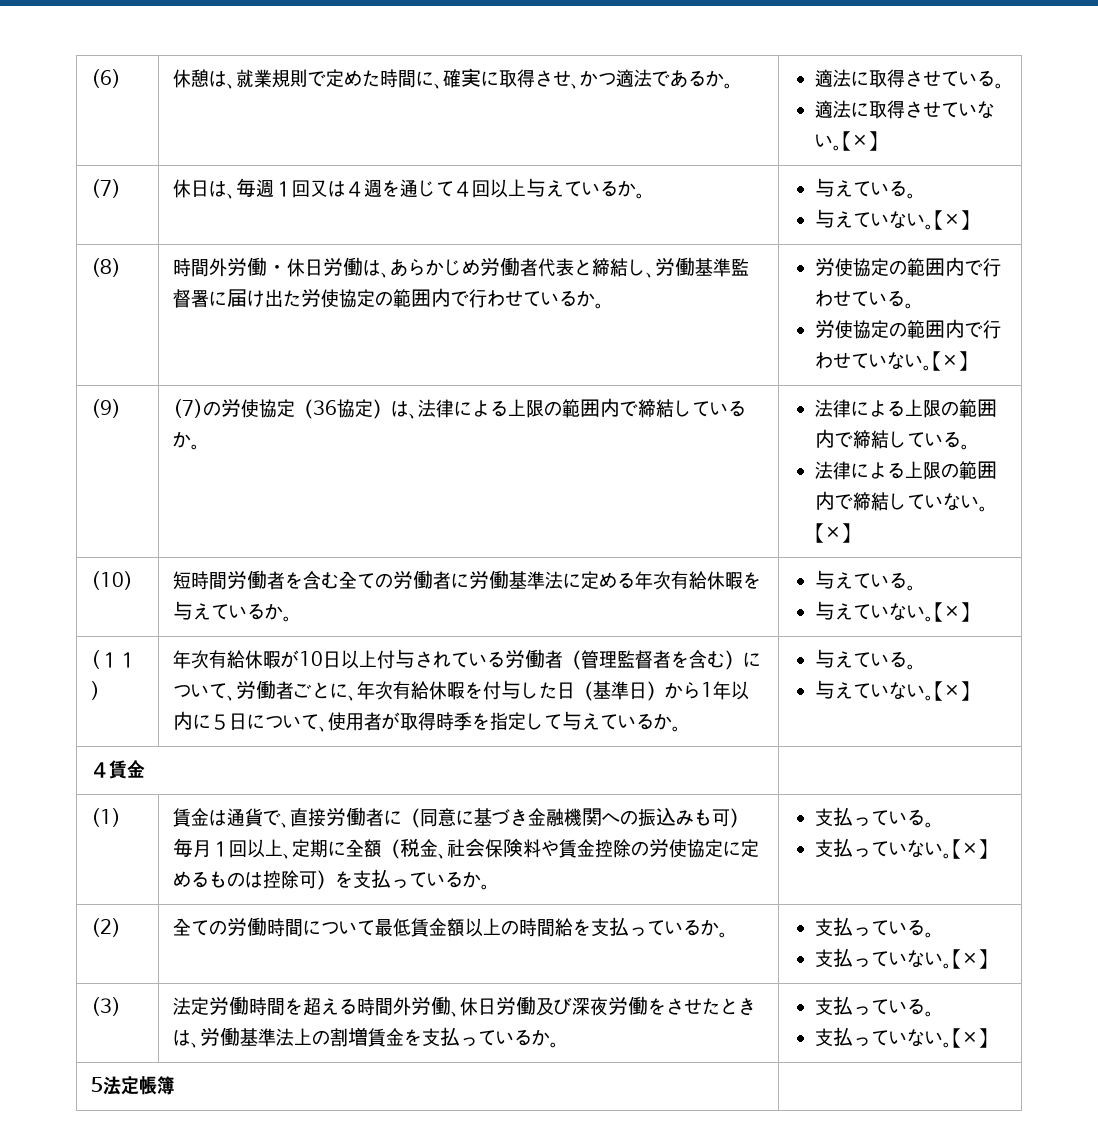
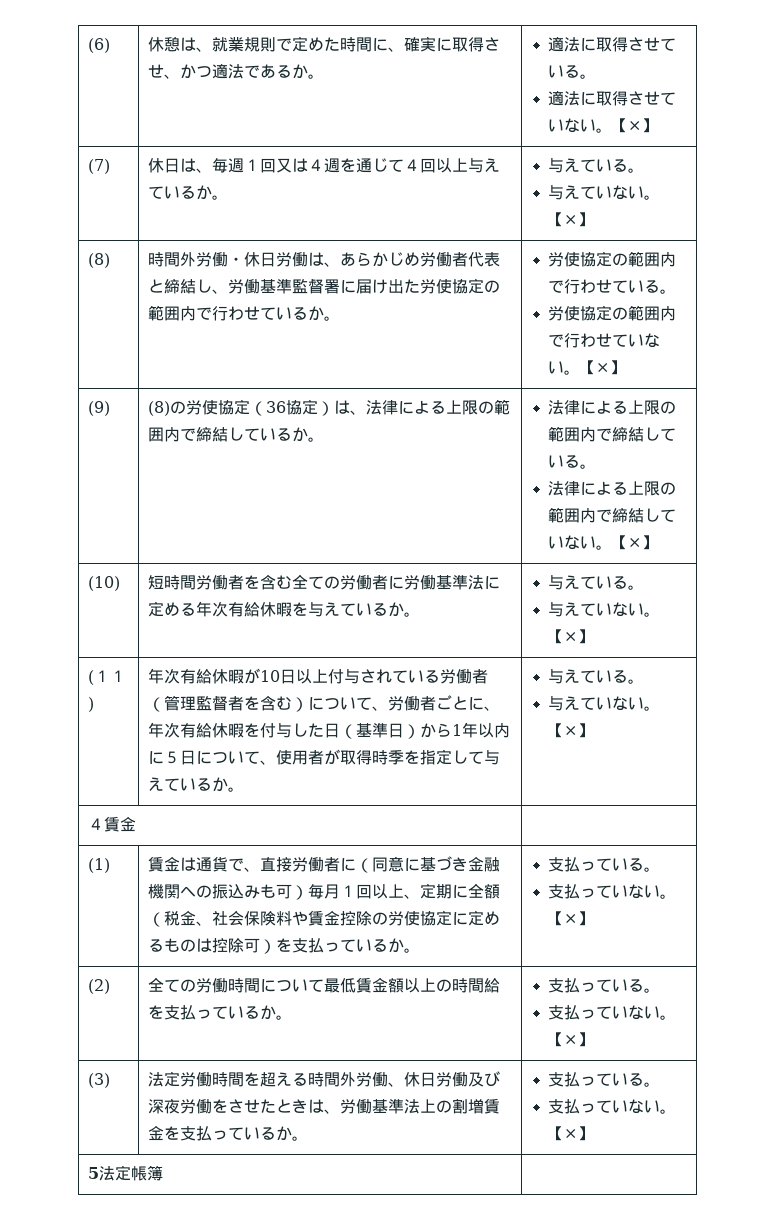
[172,399,203,418] (7) -> [147,401,170,416] (8)

